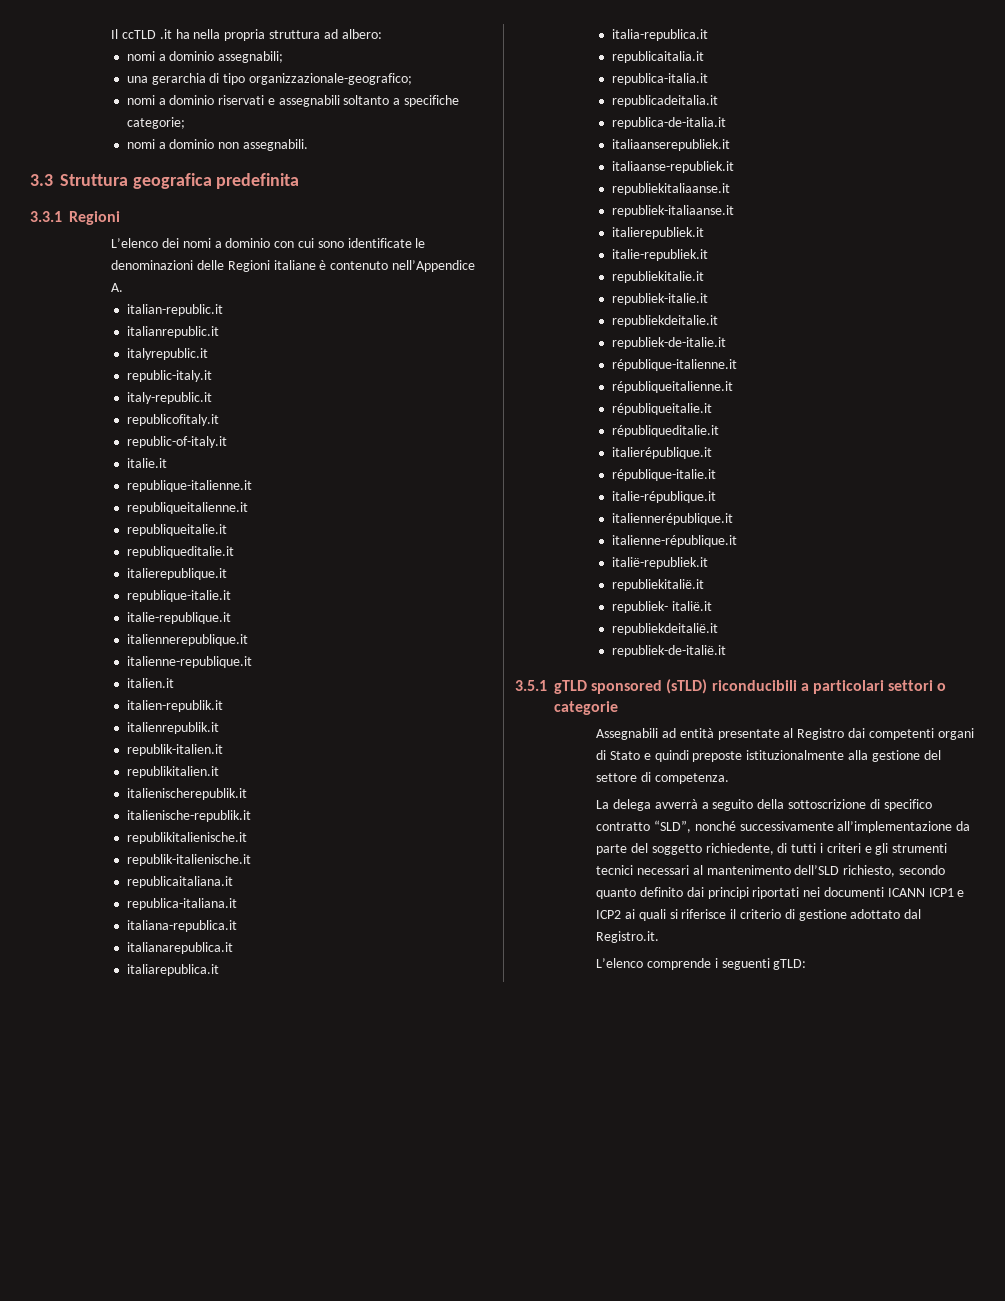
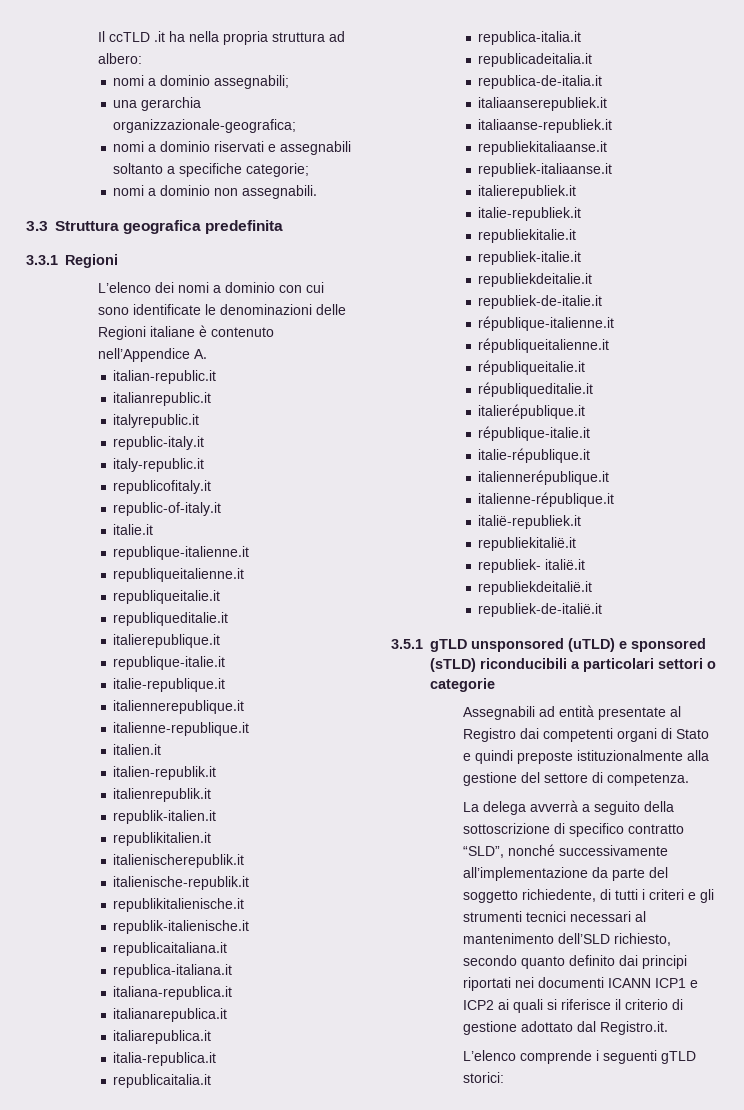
[209,73,412,85] di tipo organizzazionale-geografico; -> [113,119,297,133] organizzazionale-geografica;
(587, 687) none -> [471,638,627,652] unsponsored (uTLD) e
[773,959,807,970] gTLD: -> [661,1051,697,1064] [463,1072,505,1083] gTLD storici:

